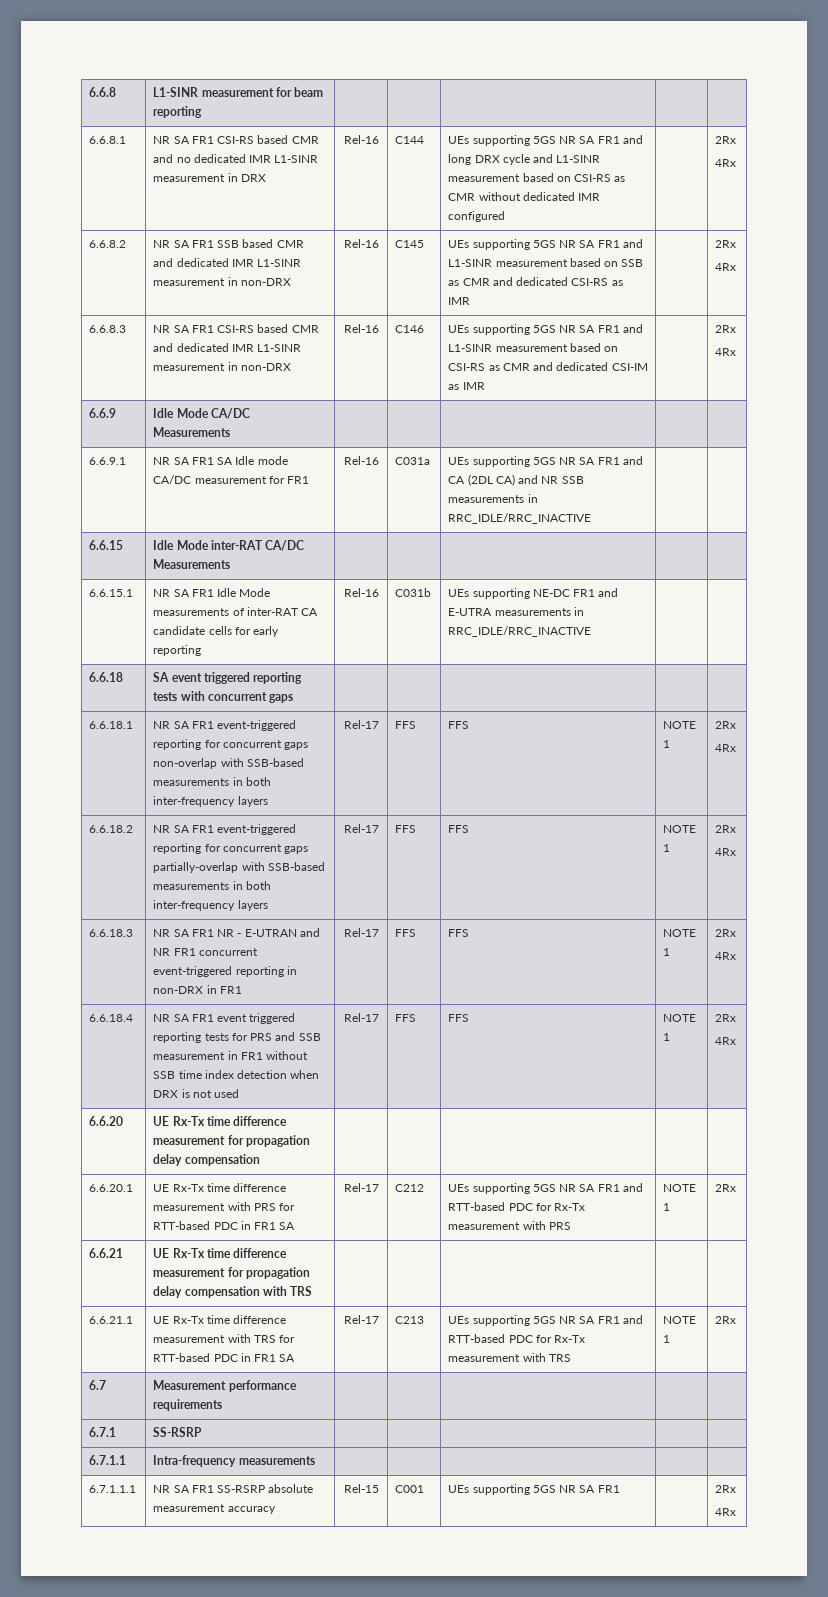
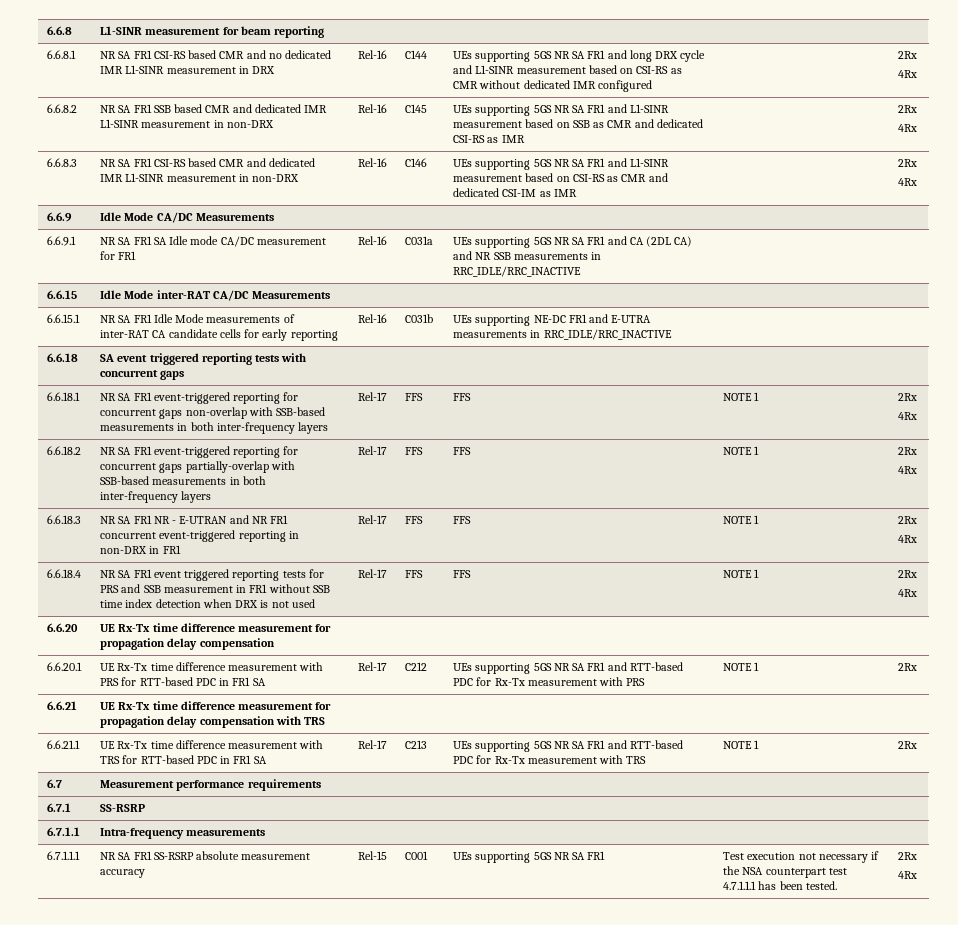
(620, 1489) none -> [723,851,880,863] [723,866,847,878] [723,881,837,890] Test execution not necessary if the NSA counterpart test 4.7.1.1.1 has been tested.

